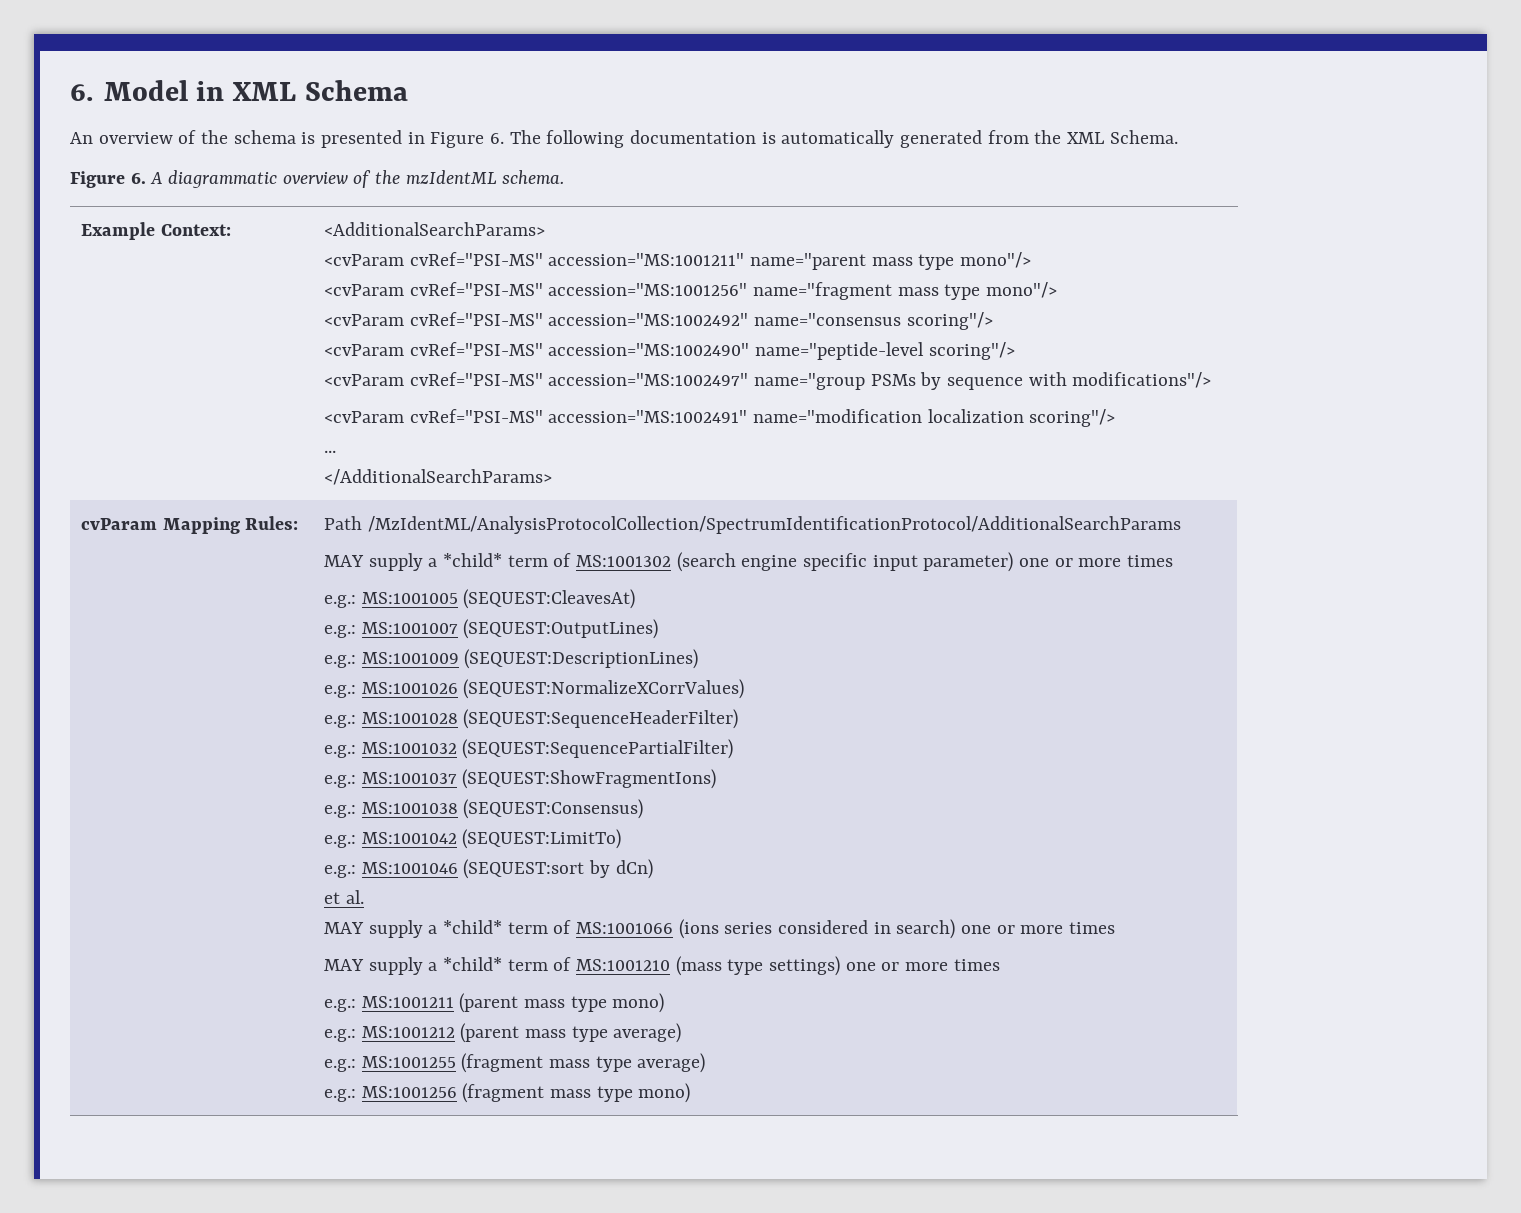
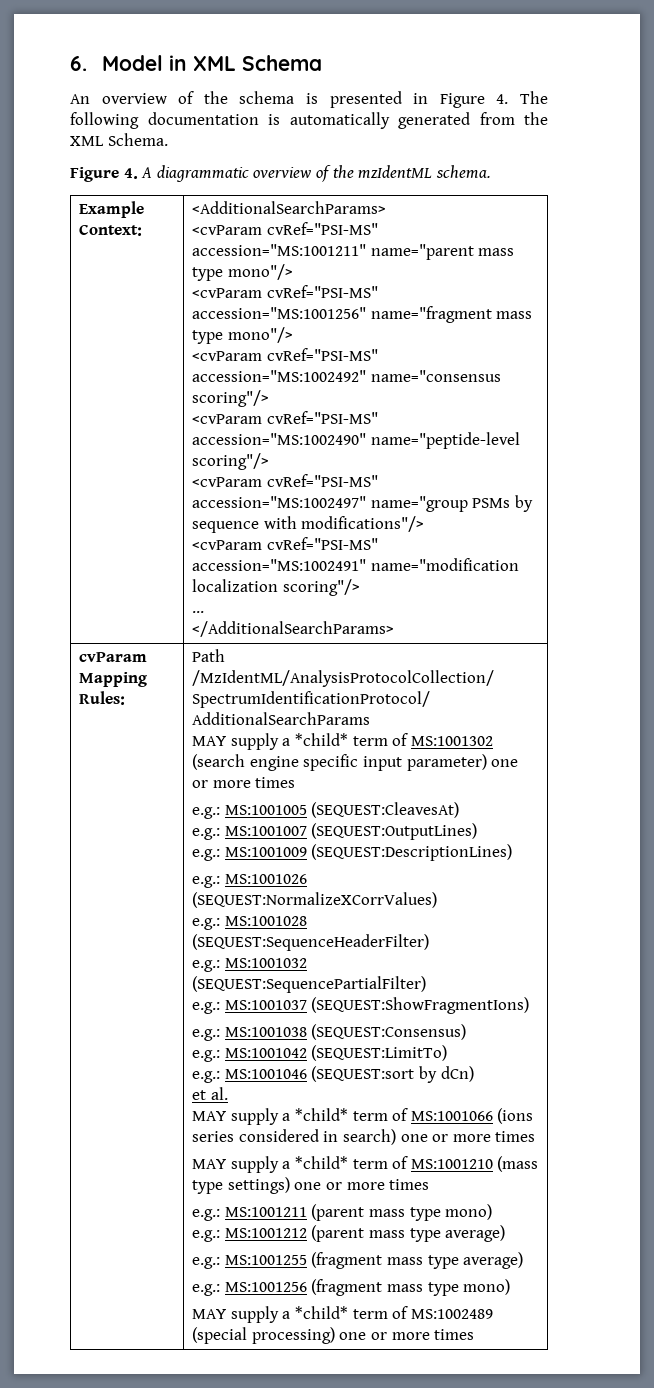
[490,133,505,144] 6. -> [496,94,509,104] 4.
[130,173,146,184] 6. -> [123,168,138,179] 4.
(691, 1093) none -> [192,1306,493,1323] [192,1327,475,1344] // MAY supply a *child* term of MS:1002489 (special processing) one or more times

